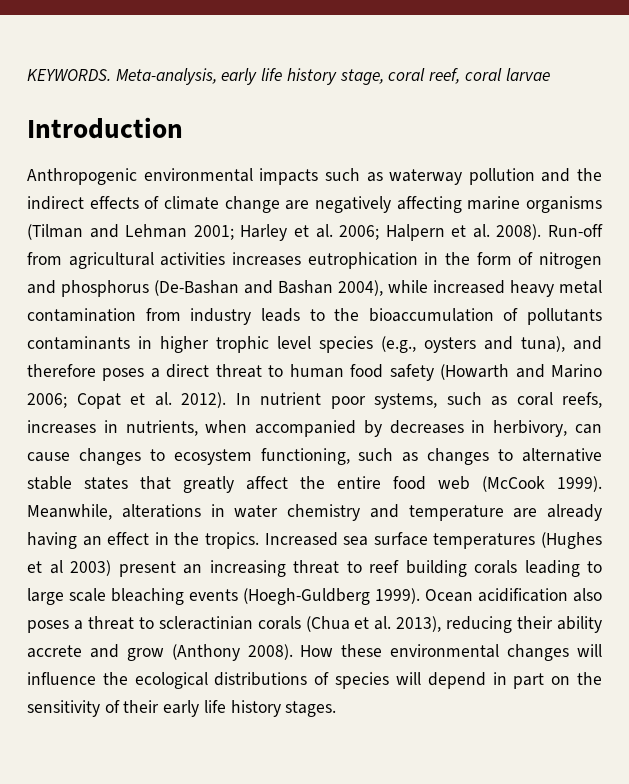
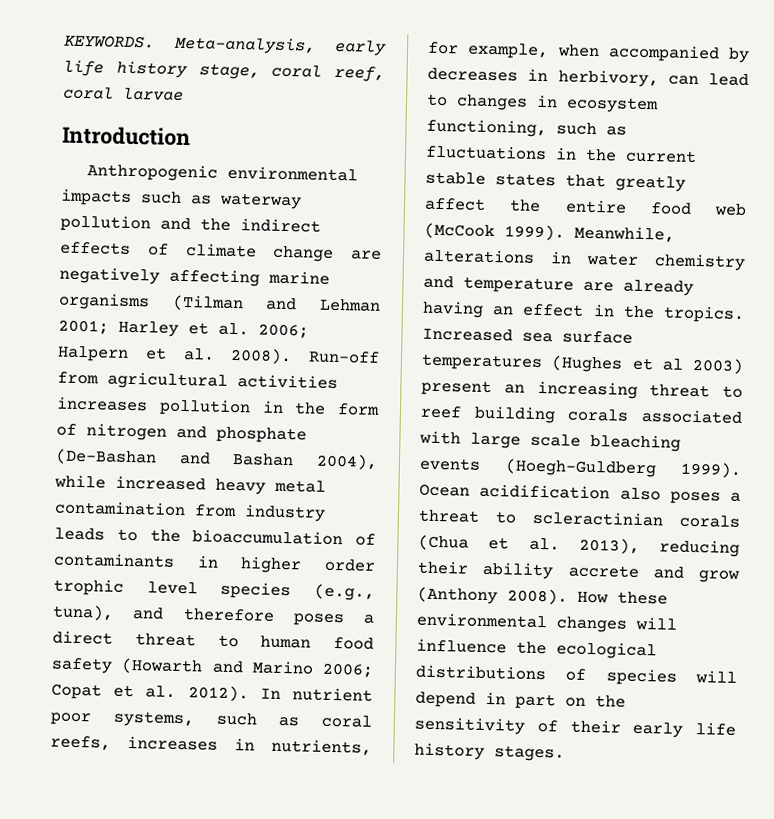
[307,252,418,269] eutrophication -> [158,398,251,417] pollution
[61,280,149,297] phosphorus -> [216,426,307,444] phosphate
[527,308,602,325] pollutants -> (376, 539) none
(209, 344) none -> [324,558,376,572] order
[424,336,513,353] oysters and -> (375, 592) none
(198, 428) none -> [427,41,550,60] for example,
[27,448,603,465] cause changes to ecosystem functioning, such as changes to alternative -> [708,73,749,87] [426,93,659,114] [426,118,627,138] [425,144,697,163] lead to changes in ecosystem functioning, such as fluctuations in the current
[524,560,602,577] leading to -> [641,408,743,424] [419,430,461,445] associated with

